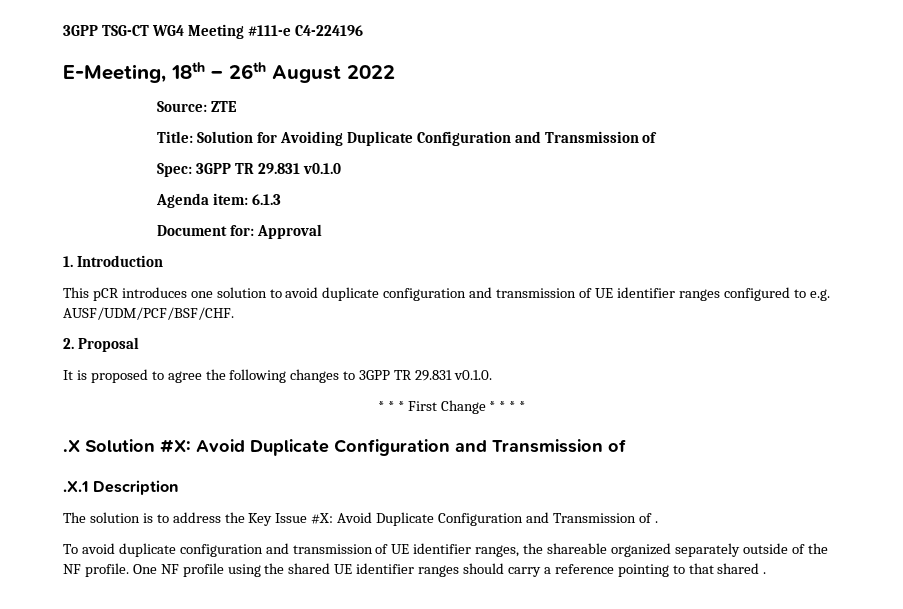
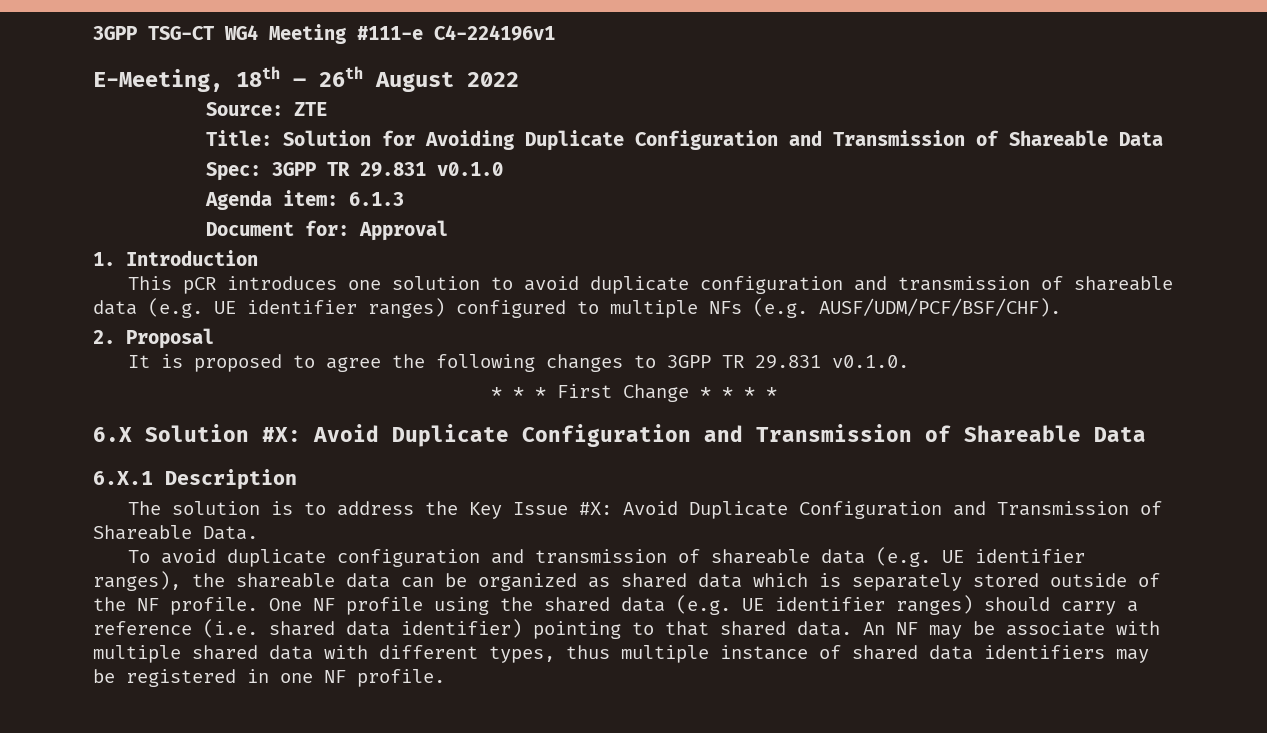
[294,25,363,36] C4-224196 -> [434,25,555,41] C4-224196v1
(658, 137) none -> [1008,130,1163,146] Shareable Data
[594,287,720,301] UE identifier ranges -> [1074,276,1174,291] [93,298,445,318] shareable data (e.g. UE identifier ranges)
[809,289,830,301] [63,307,234,320] e.g. AUSF/UDM/PCF/BSF/CHF. -> [610,298,1061,318] multiple NFs (e.g. AUSF/UDM/PCF/BSF/CHF).
[63,440,80,452] .X -> [93,427,132,442] 6.X
[63,481,89,492] // .X.1 -> [964,425,1146,442] [93,471,153,485] Shareable Data // 6.X.1
[654,521,658,523] . -> [93,525,258,540] Shareable Data.
[391,543,520,557] UE identifier ranges, -> [711,547,1086,567] [93,571,181,591] shareable data (e.g. UE identifier ranges),
[610,543,740,557] organized separately -> [346,573,1039,591] data can be organized as shared data which is separately stored
[334,563,460,577] UE identifier ranges -> [621,595,973,615] data (e.g. UE identifier ranges)
[617,563,767,577] pointing to that shared . -> [203,619,1160,639] [93,645,1149,663] [93,669,445,687] (i.e. shared data identifier) pointing to that shared data. An NF may be associate with multiple shared data with different types, thus multiple instance of shared data identifiers may be registered in one NF profile.

